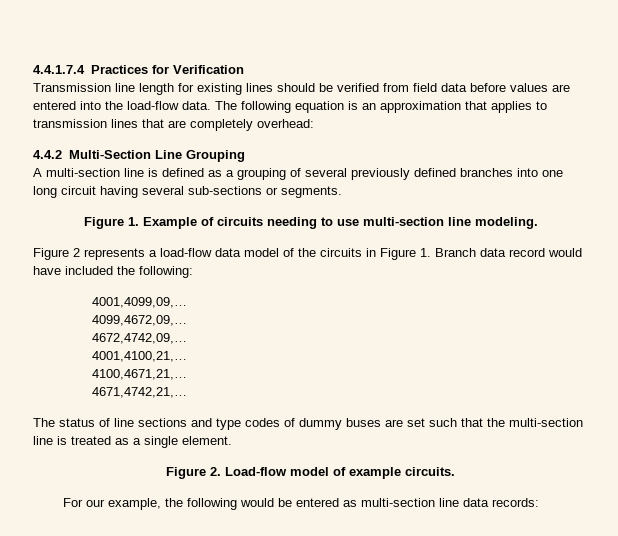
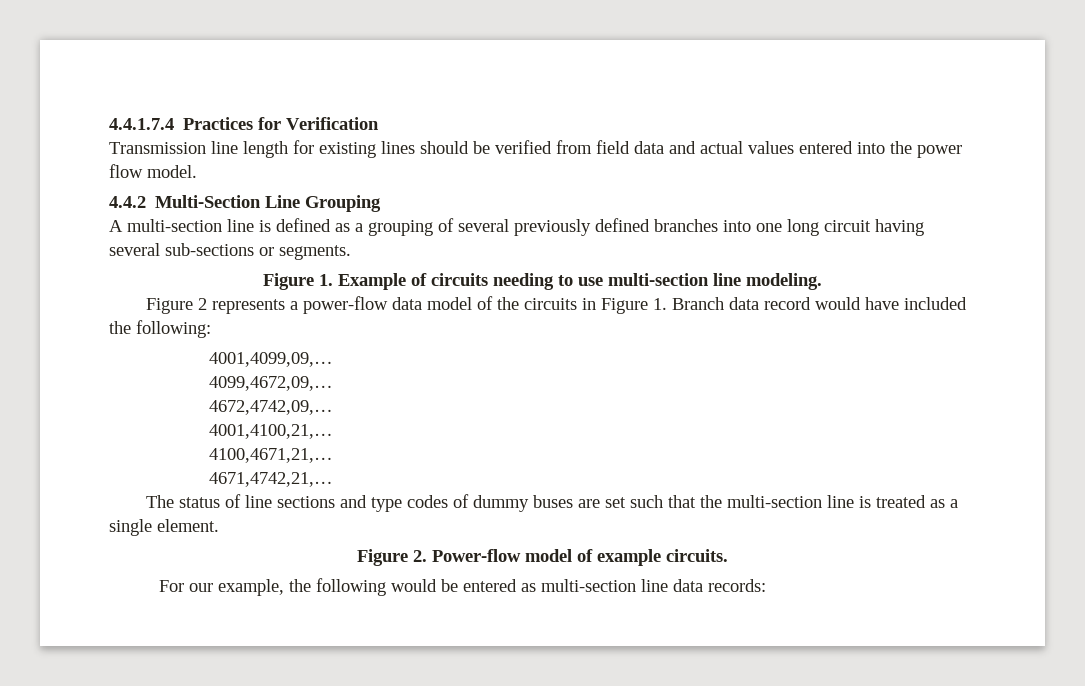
[470,83,570,92] [33,101,547,113] [33,119,314,131] before values are entered into the load-flow data. The following equation is an approximation that applies to transmission lines that are completely overhead: -> [669,141,962,158] [109,164,197,178] and actual values entered into the power flow model.
[160,248,212,257] load-flow -> [302,296,388,314] power-flow
[225,467,287,476] Load-flow -> [432,549,521,562] Power-flow

